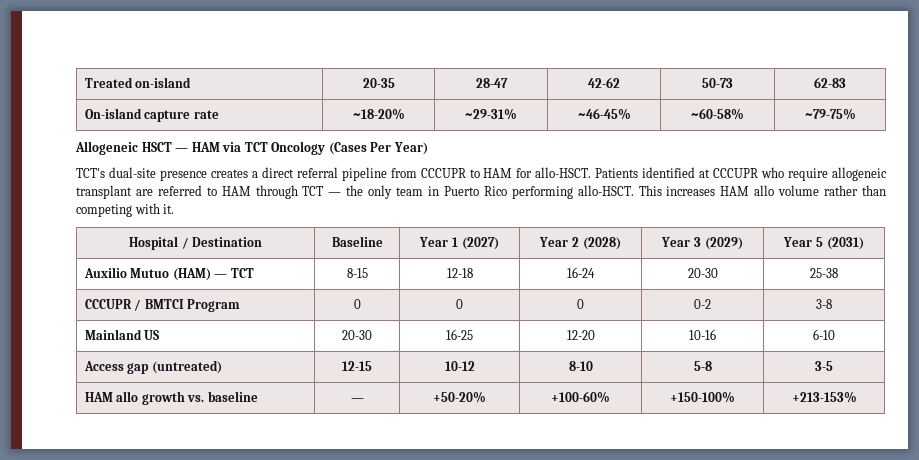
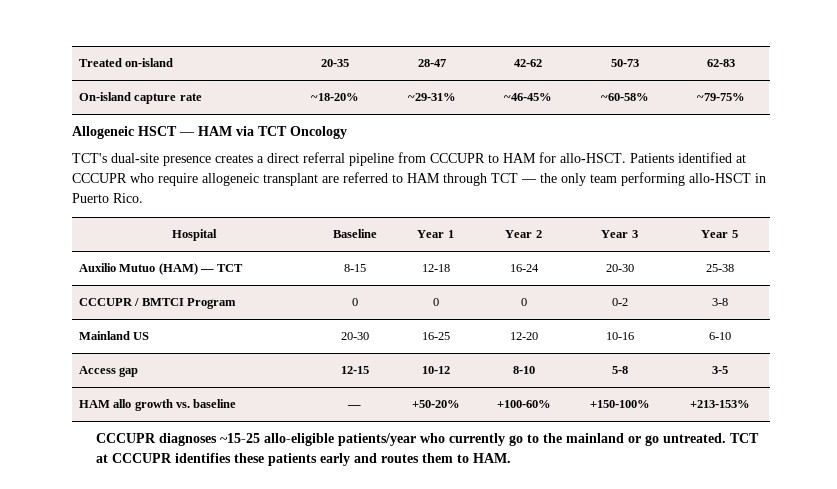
[328,142,428,155] (Cases Per Year) -> (347, 132) none
[428,185,886,199] [76,203,175,217] in Puerto Rico performing allo-HSCT. This increases HAM allo volume rather than competing with it. -> [621,172,766,186] [72,193,143,203] performing allo-HSCT in Puerto Rico.
[181,237,263,249] / Destination -> (217, 235) none
[461,237,499,250] (2027) -> (454, 234) none
[582,237,621,250] (2028) -> (542, 234) none
[704,237,743,250] (2029) -> (638, 234) none
[826,237,864,250] (2031) -> (738, 234) none
[151,360,222,374] (untreated) -> (139, 372) none
(857, 397) none -> [96,433,760,446] [96,453,512,466] // CCCUPR diagnoses ~15-25 allo-eligible patients/year who currently go to the mainland or go untreated. TCT at CCCUPR identifies these patients early and routes them to HAM.

